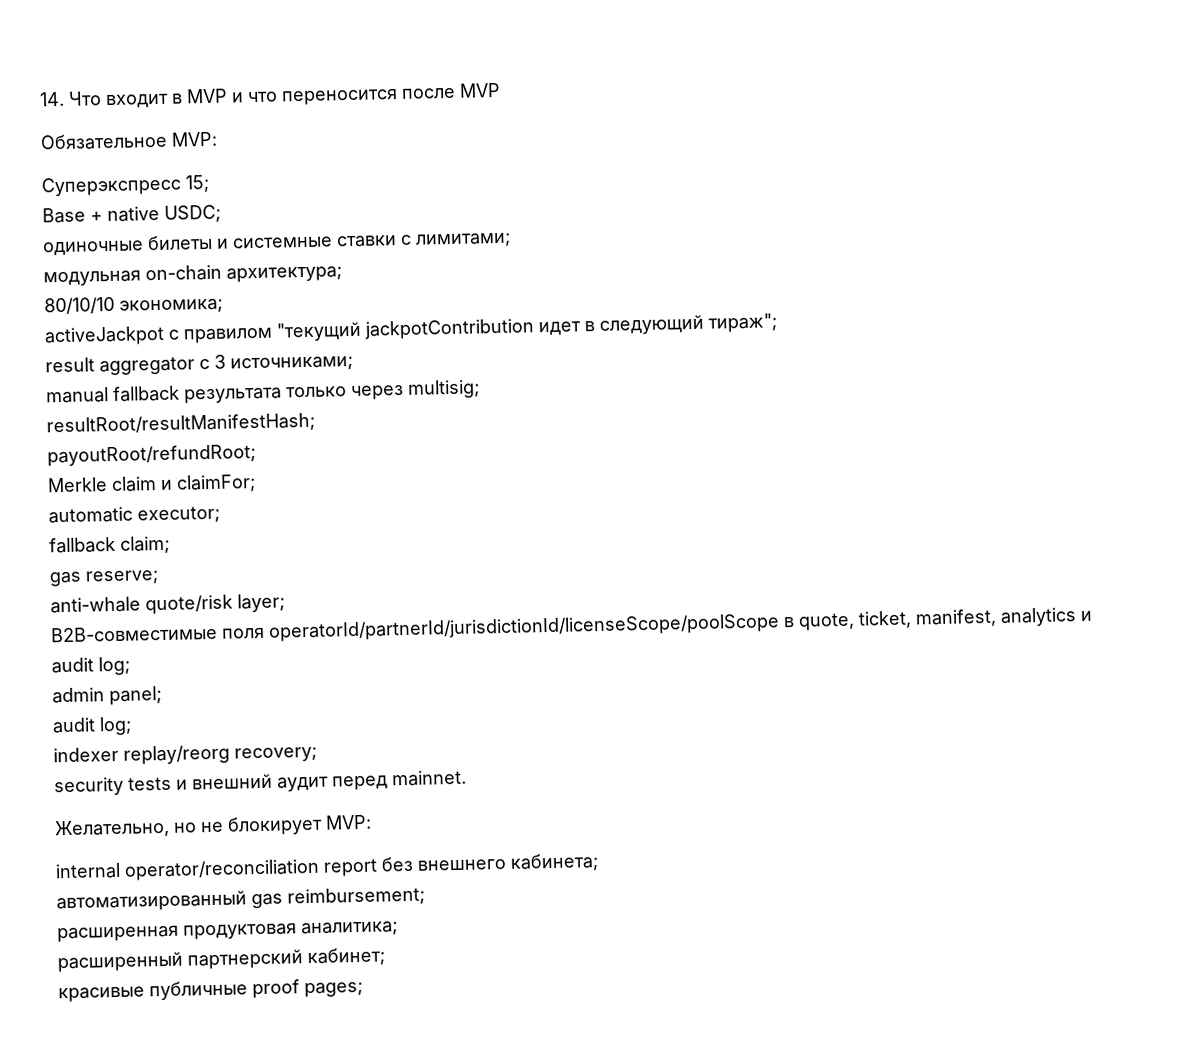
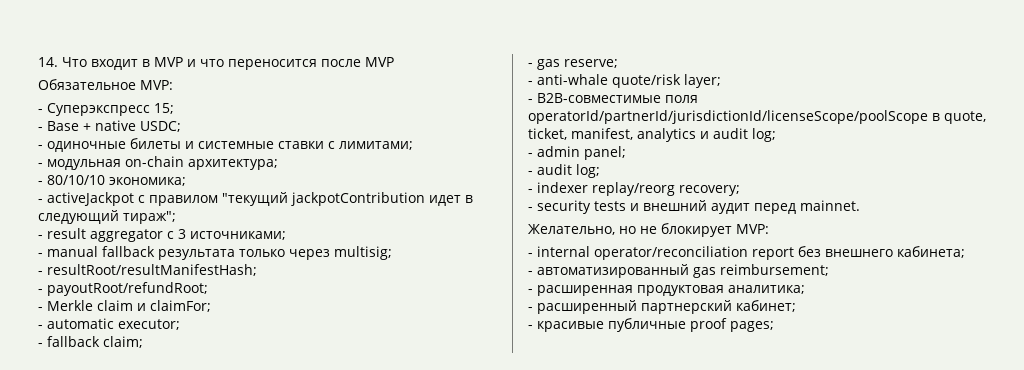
(218, 139) none -> [38,109,43,113] -
(209, 183) none -> [38,127,43,131] -
(221, 213) none -> [38,145,43,149] -
(511, 240) none -> [38,163,43,167] -
(342, 274) none -> [38,181,43,185] -
(223, 306) none -> [38,199,43,203] -
(777, 323) none -> [38,235,43,239] -
(353, 364) none -> [38,253,43,257] -
(480, 389) none -> [38,271,43,275] -
(315, 424) none -> [38,289,43,293] -
(256, 455) none -> [38,307,43,311] -
(256, 483) none -> [38,325,43,329] -
(220, 514) none -> [38,343,43,347] -
(170, 544) none -> [528,63,533,67] -
(159, 577) none -> [528,81,533,85] -
(285, 603) none -> [528,99,533,103] -
(130, 666) none -> [528,153,533,157] -
[52,716,132,736] audit log; // -> [528,164,600,178] [528,189,533,193] - audit log; // -
(317, 754) none -> [528,207,533,211] -
(372, 822) none -> [528,253,533,257] -
(599, 862) none -> [528,271,533,275] -
(425, 896) none -> [528,289,533,293] -
(398, 929) none -> [528,307,533,311] -
(385, 957) none -> [528,325,533,329] -

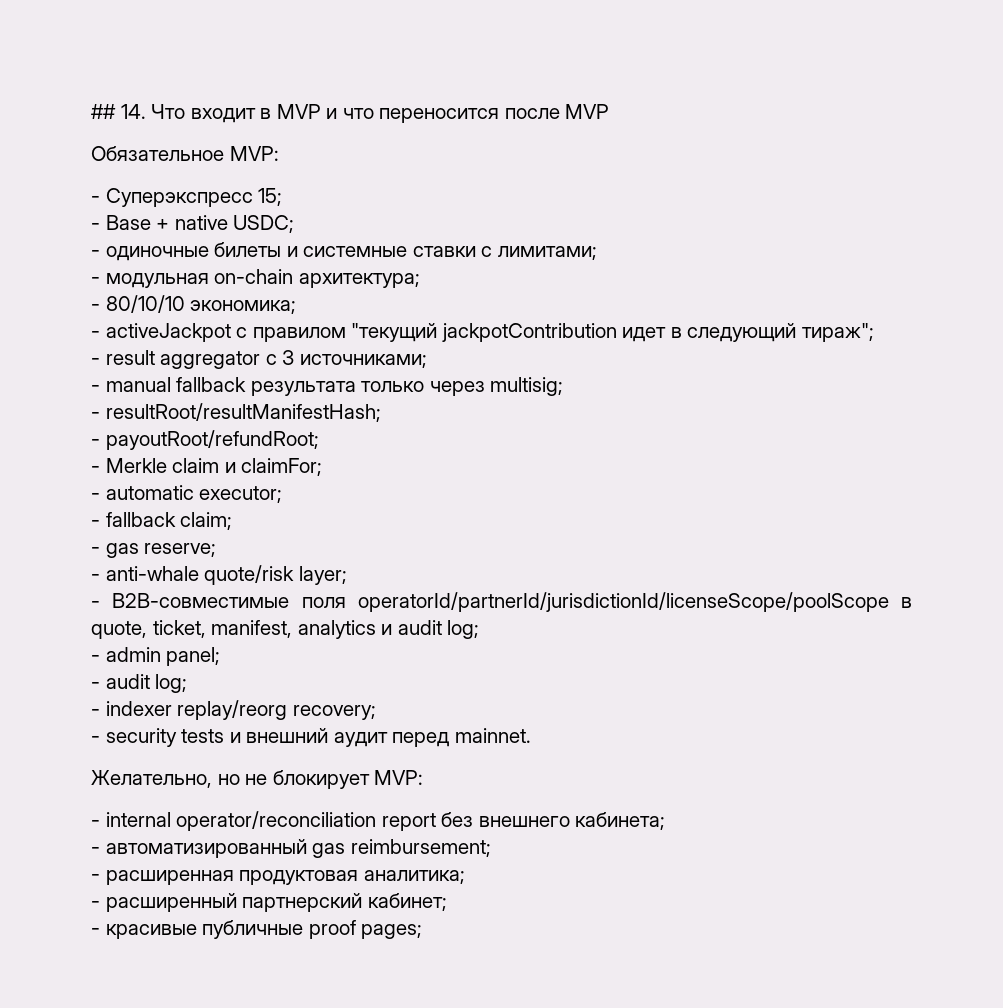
(38, 62) none -> [91,104,116,119] ##

